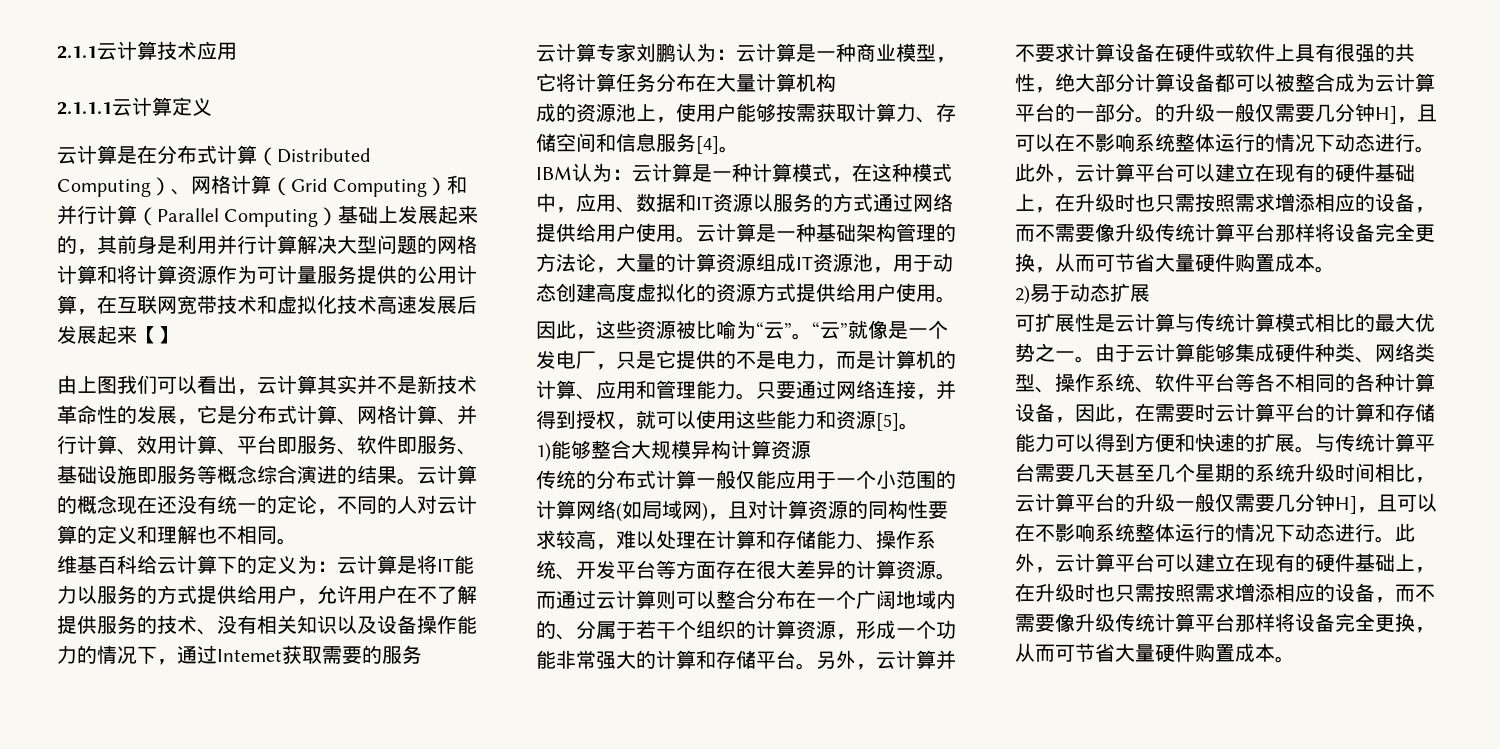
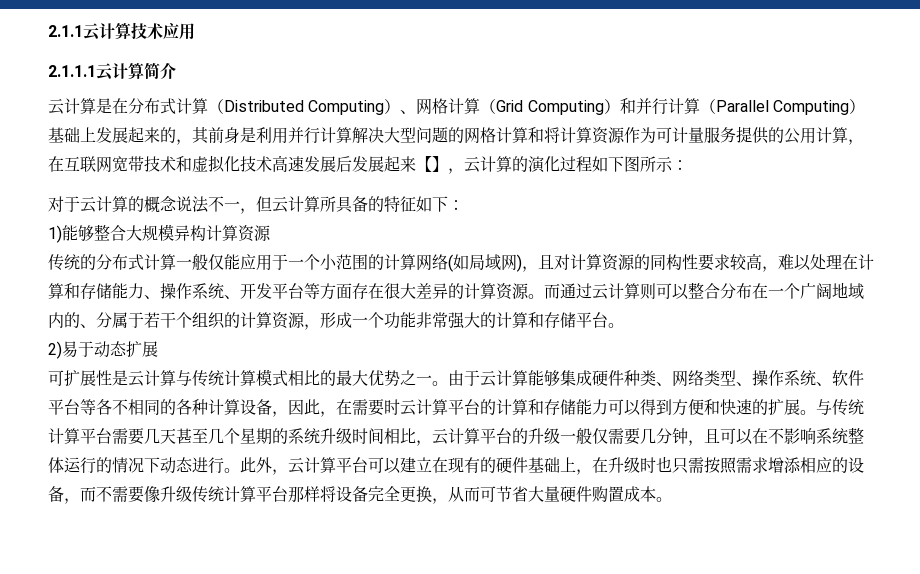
[172,97,212,116] 定义 -> [144,62,176,79] 简介
[57,375,477,395] [57,405,477,425] [57,435,477,455] [57,465,477,485] [57,495,477,515] [57,525,297,545] [57,555,474,574] [57,585,477,605] [57,615,477,635] [57,645,422,665] [536,43,956,63] [536,73,836,92] [536,103,956,123] [536,133,739,154] [536,163,952,183] [536,193,953,213] [536,223,956,243] [536,253,953,273] [536,283,956,303] [536,320,948,340] [536,350,956,370] [536,380,956,400] [536,410,919,431] // 由上图我们可以看出，云计算其实并不是新技术革命性的发展，它是分布式计算、网格计算、并行计算、效用计算、平台即服务、软件即服务、基础设施即服务等概念综合演进的结果。云计算的概念现在还没有统一的定论，不同的人对云计算的定义和理解也不相同。 // 维基百科给云计算下的定义为：云计算是将IT能力以服务的方式提供给用户，允许用户在不了解提供服务的技术、没有相关知识以及设备操作能力的情况下，通过Intemet获取需要的服务 // 云计算专家刘鹏认为：云计算是一种商业模型，它将计算任务分布在大量计算机构 // 成的资源池上，使用户能够按需获取计算力、存储空间和信息服务[4]。 // IBM认为：云计算是一种计算模式，在这种模式中，应用、数据和IT资源以服务的方式通过网络提供给用户使用。云计算是一种基础架构管理的方法论，大量的计算资源组成IT资源池，用于动态创建高度虚拟化的资源方式提供给用户使用。 // 因此，这些资源被比喻为“云”。“云”就像是一个发电厂，只是它提供的不是电力，而是计算机的计算、应用和管理能力。只要通过网络连接，并得到授权，就可以使用这些能力和资源[5]。 -> [448,156,688,174] [48,196,464,214] ，云计算的演化过程如下图所示： // 对于云计算的概念说法不一，但云计算所具备的特征如下：
[816,650,956,670] [1015,43,1415,63] [1015,73,1435,93] [1015,103,1437,124] [1015,133,1435,153] [1015,163,1415,183] [1015,193,1435,213] [1015,223,1435,242] [1015,253,1335,273] 另外，云计算并不要求计算设备在硬件或软件上具有很强的共性，绝大部分计算设备都可以被整合成为云计算平台的一部分。的升级一般仅需要几分钟H]，且可以在不影响系统整体运行的情况下动态进行。此外，云计算平台可以建立在现有的硬件基础上，在升级时也只需按照需求增添相应的设备，而不需要像升级传统计算平台那样将设备完全更换，从而可节省大量硬件购置成本。 -> (624, 325) none
[1335,496,1357,514] H] -> (688, 436) none

